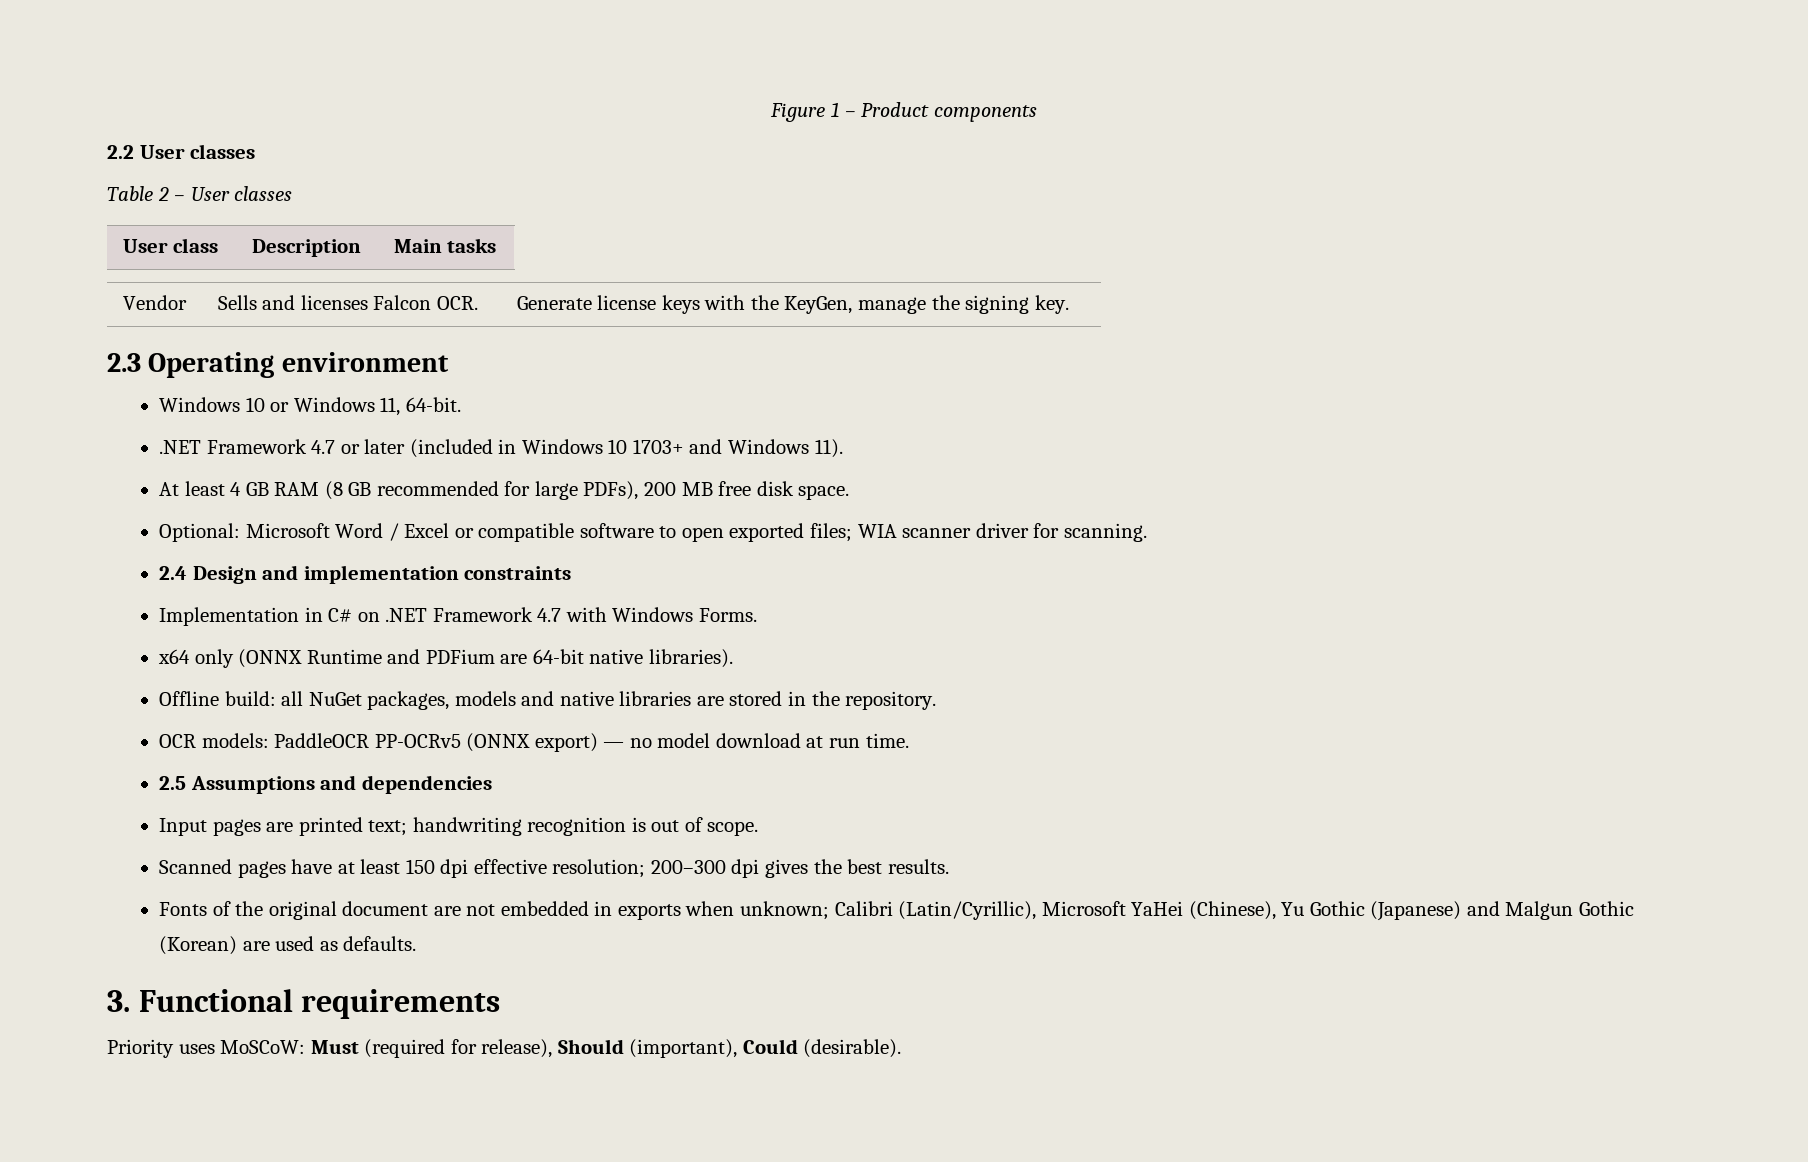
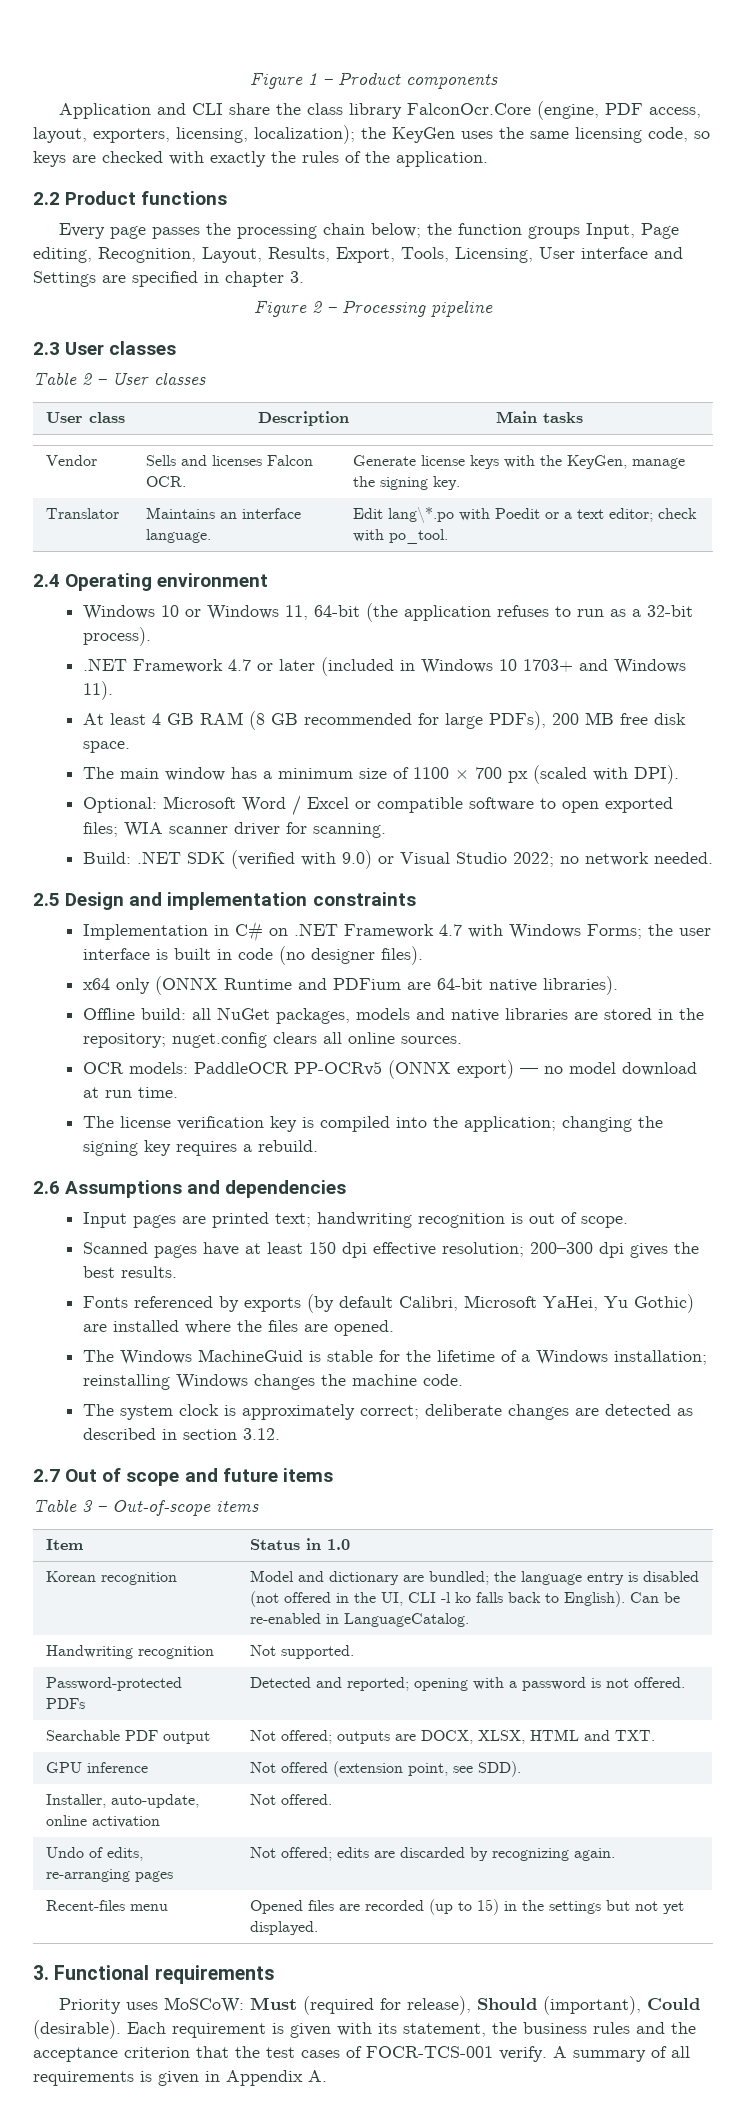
[107,145,134,159] 2.2 -> [58,101,701,120] [33,125,710,144] [33,151,488,167] [33,191,228,205] [58,223,679,239] [33,247,683,263] [33,271,304,287] [254,300,493,317] [33,342,60,355] Application and CLI share the class library FalconOcr.Core (engine, PDF access, layout, exporters, licensing, localization); the KeyGen uses the same licensing code, so keys are checked with exactly the rules of the application. // 2.2 Product functions // Every page passes the processing chain below; the function groups Input, Page editing, Recognition, Layout, Results, Export, Tools, Licensing, User interface and Settings are specified in chapter 3. // Figure 2 – Processing pipeline // 2.3
[107,353,141,372] // 2.3 -> [46,508,120,519] [146,507,302,519] [146,529,212,543] [353,507,698,523] [353,529,449,544] [33,574,60,587] // Translator | Maintains an interface language. | Edit lang\*.po with Poedit or a text editor; check with po_tool. // 2.4
[405,397,461,412] 64-bit. -> [313,603,693,622] [82,627,151,646] 64-bit (the application refuses to run as a 32-bit process).
(850, 492) none -> [82,765,679,784] // The main window has a minimum size of 1100 × 700 px (scaled with DPI).
[159,566,188,580] 2.4 -> [82,850,713,869] [33,893,60,906] Build: .NET SDK (verified with 9.0) or Visual Studio 2022; no network needed. // 2.5
[698,608,757,622] Forms. -> [586,924,711,939] [82,946,423,965] Forms; the user interface is built in code (no designer files).
[845,691,937,710] repository. -> [82,1032,462,1048] repository; nuget.config clears all online sources.
[159,776,187,790] 2.5 -> [82,1116,663,1132] [82,1140,318,1156] [33,1181,60,1194] The license verification key is compiled into the application; changing the signing key requires a rebuild. // 2.6
[212,901,1634,921] [159,936,417,955] of the original document are not embedded in exports when unknown; Calibri (Latin/Cyrillic), Microsoft YaHei (Chinese), Yu Gothic (Japanese) and Malgun Gothic (Korean) are used as defaults. -> [133,1294,694,1313] [82,1320,394,1336] [82,1349,707,1365] [82,1374,463,1390] [82,1404,693,1420] [82,1428,280,1440] [33,1468,333,1486] [33,1499,259,1516] [46,1539,84,1550] [250,1538,351,1550] [46,1571,178,1585] [250,1570,700,1585] [250,1591,681,1607] [250,1613,470,1627] [46,1645,215,1659] [250,1645,355,1659] [46,1677,183,1691] [46,1698,86,1709] [250,1677,686,1691] [46,1730,211,1744] [250,1729,656,1744] [46,1762,149,1773] [250,1761,522,1777] [46,1794,200,1808] [46,1815,161,1828] [250,1794,333,1805] [46,1847,144,1861] [46,1869,174,1882] [250,1847,616,1861] [46,1900,169,1911] [250,1899,685,1915] [250,1921,319,1935] referenced by exports (by default Calibri, Microsoft YaHei, Yu Gothic) are installed where the files are opened. // The Windows MachineGuid is stable for the lifetime of a Windows installation; reinstalling Windows changes the machine code. // The system clock is approximately correct; deliberate changes are detected as described in section 3.12. // 2.7 Out of scope and future items // Table 3 – Out-of-scope items // Item | Status in 1.0 // Korean recognition | Model and dictionary are bundled; the language entry is disabled (not offered in the UI, CLI -l ko falls back to English). Can be re-enabled in LanguageCatalog. // Handwriting recognition | Not supported. // Password-protected PDFs | Detected and reported; opening with a password is not offered. // Searchable PDF output | Not offered; outputs are DOCX, XLSX, HTML and TXT. // GPU inference | Not offered (extension point, see SDD). // Installer, auto-update, online activation | Not offered. // Undo of edits, re-arranging pages | Not offered; edits are discarded by recognizing again. // Recent-files menu | Opened files are recorded (up to 15) in the settings but not yet displayed.
(902, 1048) none -> [127,2022,696,2038] [33,2046,690,2062] [33,2070,327,2086] Each requirement is given with its statement, the business rules and the acceptance criterion that the test cases of FOCR-TCS-001 verify. A summary of all requirements is given in Appendix A.

